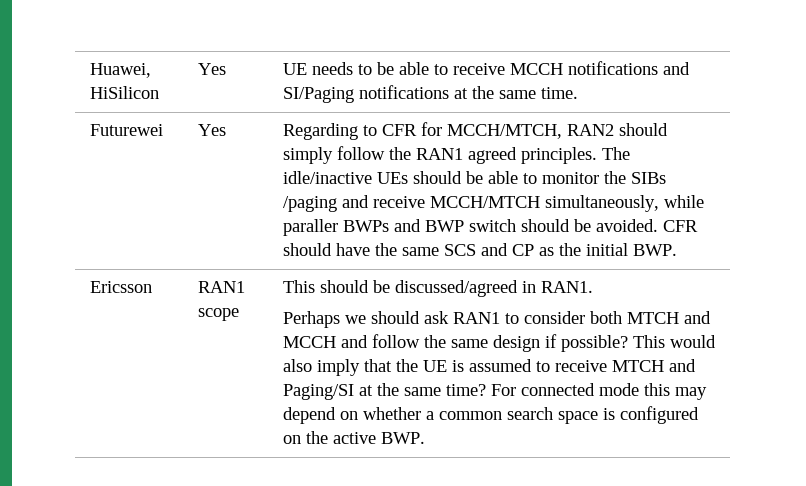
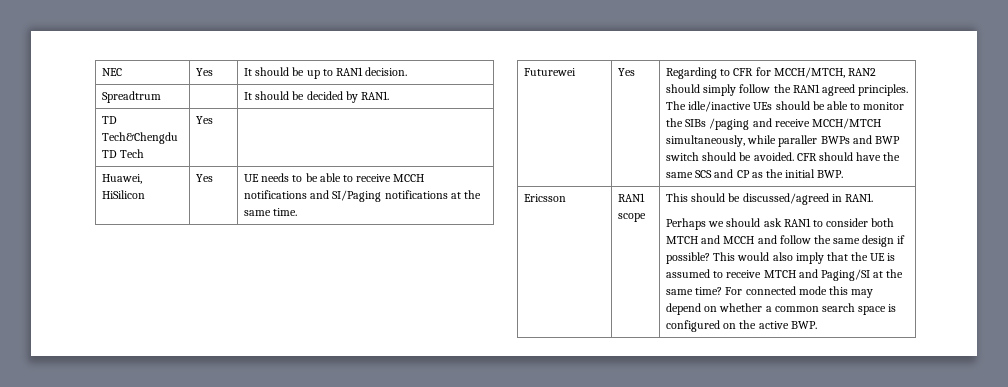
(89, 70) none -> [102,68,123,76] [196,68,214,76] [244,67,407,79] [102,91,162,103] [244,91,389,103] [102,116,118,124] [102,132,179,144] [102,149,145,158] [196,116,214,124] NEC | Yes | It should be up to RAN1 decision. // Spreadtrum | | It should be decided by RAN1. // TD Tech&Chengdu TD Tech | Yes | //

